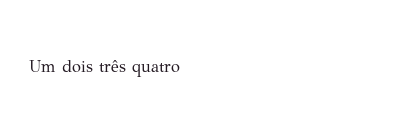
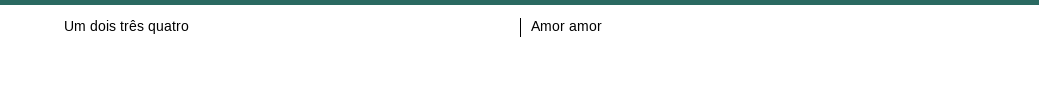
(180, 70) none -> [531,21,602,31] // Amor amor

